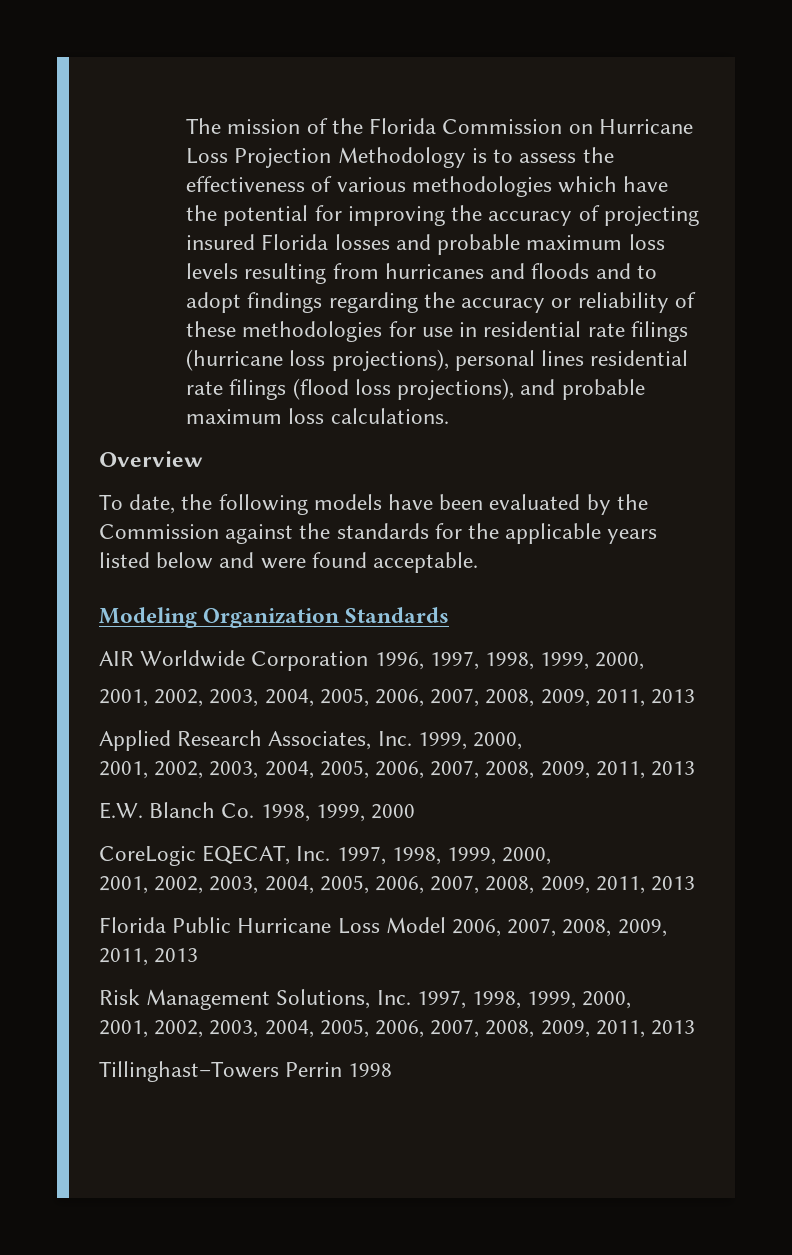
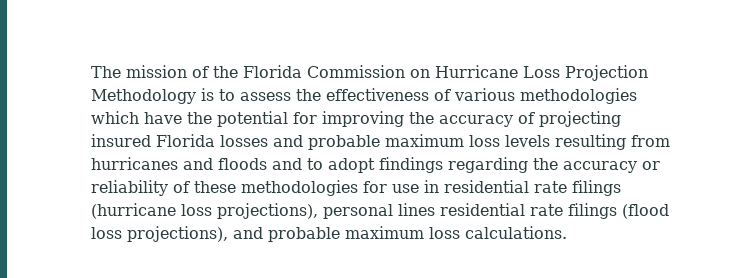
[99,451,203,467] [99,494,648,515] [99,523,658,544] [99,552,479,573] [99,607,450,628] [99,650,645,671] [99,688,696,707] [99,730,523,751] [99,760,696,779] [99,802,416,822] [99,845,552,866] [99,875,696,894] [99,917,667,937] [99,948,199,966] [99,989,632,1010] [99,1019,696,1038] [99,1061,393,1082] // Overview // To date, the following models have been evaluated by the Commission against the standards for the applicable years listed below and were found acceptable. // Modeling Organization Standards // AIR Worldwide Corporation 1996, 1997, 1998, 1999, 2000, // 2001, 2002, 2003, 2004, 2005, 2006, 2007, 2008, 2009, 2011, 2013 // Applied Research Associates, Inc. 1999, 2000, // 2001, 2002, 2003, 2004, 2005, 2006, 2007, 2008, 2009, 2011, 2013 // E.W. Blanch Co. 1998, 1999, 2000 // CoreLogic EQECAT, Inc. 1997, 1998, 1999, 2000, // 2001, 2002, 2003, 2004, 2005, 2006, 2007, 2008, 2009, 2011, 2013 // Florida Public Hurricane Loss Model 2006, 2007, 2008, 2009, 2011, 2013 // Risk Management Solutions, Inc. 1997, 1998, 1999, 2000, // 2001, 2002, 2003, 2004, 2005, 2006, 2007, 2008, 2009, 2011, 2013 // Tillinghast–Towers Perrin 1998 -> (567, 232) none

